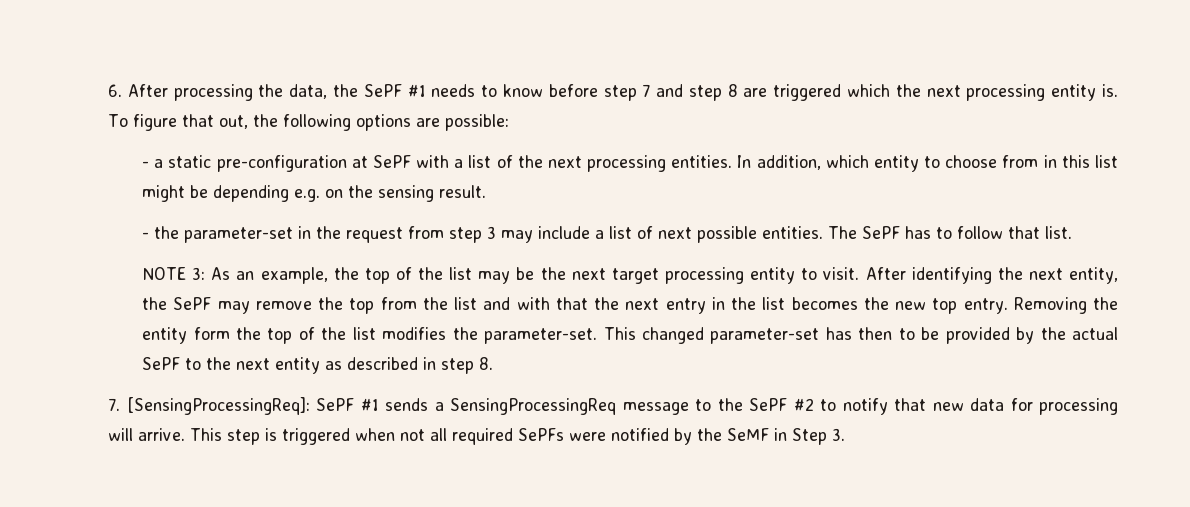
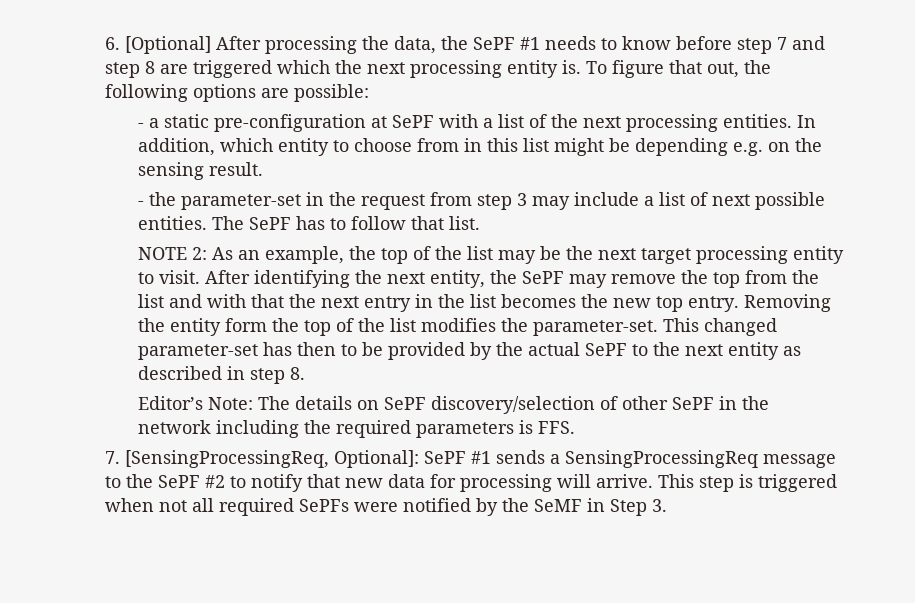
(123, 90) none -> [124,36,211,54] [Optional]
[192,267,206,280] 3: -> [192,247,208,260] 2:
(494, 363) none -> [138,396,770,414] [138,420,576,438] // Editor’s Note: The details on SePF discovery/selection of other SePF in the network including the required parameters is FFS.
[126,397,310,415] [SensingProcessingReq]: -> [124,450,419,468] [SensingProcessingReq, Optional]:

